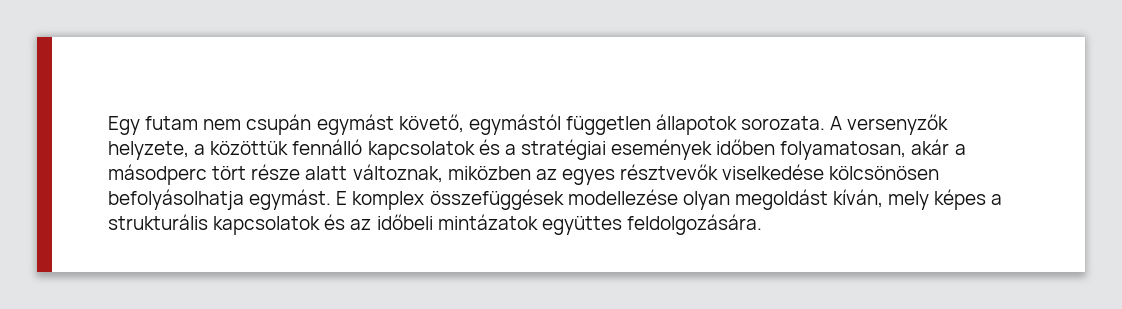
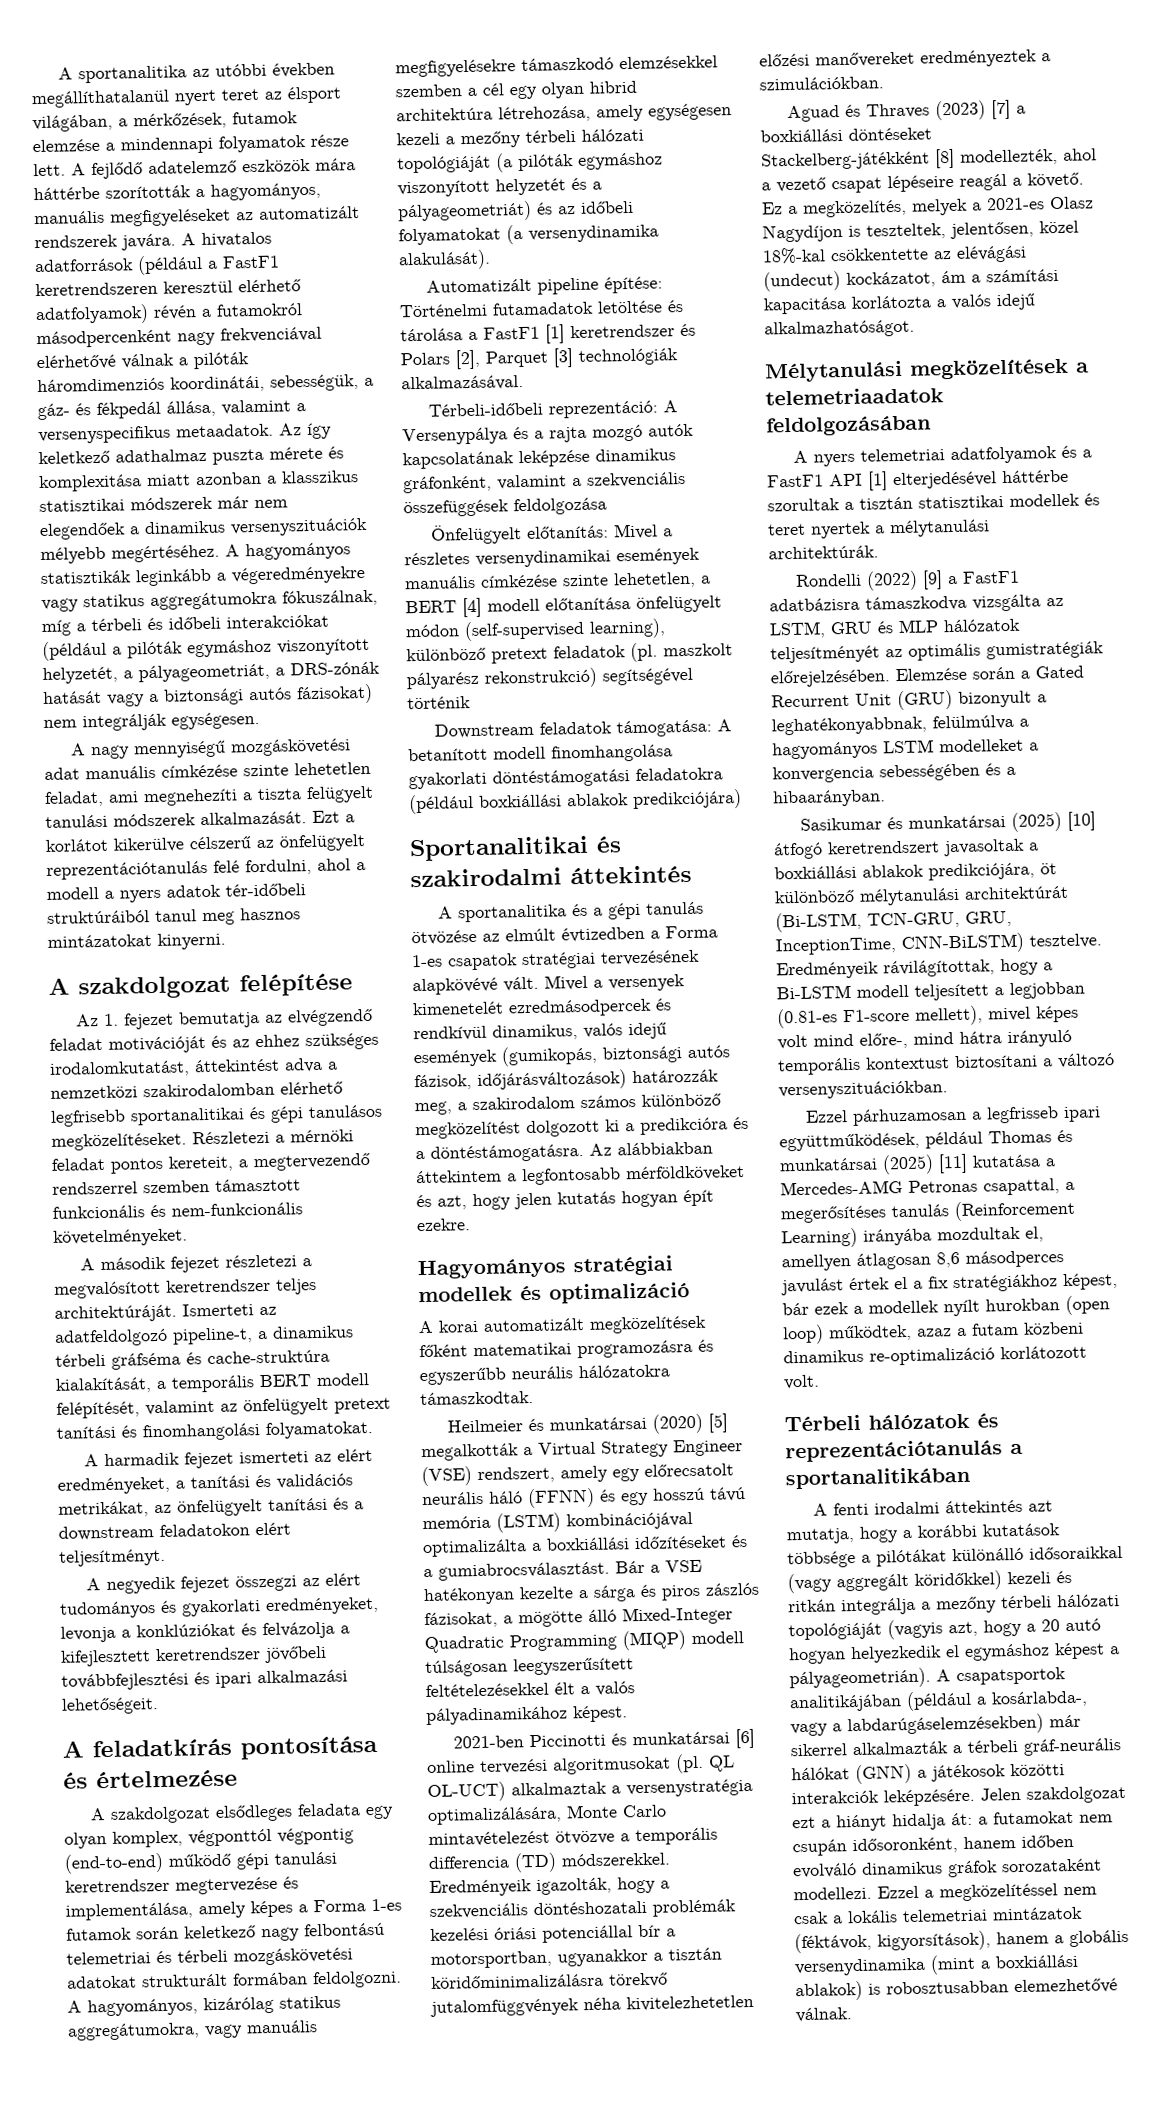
[108,114,949,135] [108,139,966,160] [108,164,940,185] [108,189,1003,210] [108,214,762,235] Egy futam nem csupán egymást követő, egymástól független állapotok sorozata. A versenyzők helyzete, a közöttük fennálló kapcsolatok és a stratégiai események időben folyamatosan, akár a másodperc tört része alatt változnak, miközben az egyes résztvevők viselkedése kölcsönösen befolyásolhatja egymást. E komplex összefüggések modellezése olyan megoldást kíván, mely képes a strukturális kapcsolatok és az időbeli mintázatok együttes feldolgozására. -> [58,62,336,84] [31,86,342,109] [32,111,298,133] [32,134,349,155] [33,158,356,180] [33,182,321,201] [34,206,360,227] [34,231,272,251] [34,254,280,276] [35,279,301,297] [35,303,302,326] [36,326,322,349] [36,352,249,371] [37,374,374,393] [37,399,306,421] [38,422,332,445] [38,446,344,465] [38,470,359,493] [39,496,288,513] [39,517,368,541] [40,542,351,565] [40,565,365,587] [41,589,378,613] [41,614,329,637] [42,637,370,662] [42,661,380,685] [42,683,373,707] [43,711,260,732] [70,738,352,760] [44,761,371,780] [44,785,374,807] [45,810,355,828] [45,834,365,853] [46,858,366,880] [46,883,306,903] [47,907,301,926] [47,932,226,950] [48,973,353,1000] [76,1008,374,1030] [49,1032,379,1054] [49,1057,338,1078] [50,1081,343,1099] [50,1104,382,1127] [51,1129,354,1151] [51,1152,370,1174] [52,1178,301,1195] [52,1202,303,1219] [53,1228,188,1247] [80,1254,313,1273] [54,1278,317,1299] [54,1303,277,1323] [54,1325,354,1347] [55,1349,330,1370] [55,1373,369,1394] [56,1397,391,1419] [56,1420,373,1442] [84,1448,374,1469] [57,1473,353,1495] [58,1497,364,1518] [58,1522,291,1541] [59,1548,166,1567] [86,1573,362,1594] [59,1596,379,1619] [60,1621,350,1643] [60,1645,327,1667] [61,1669,348,1691] [61,1697,159,1715] [62,1735,378,1760] [63,1769,238,1789] [90,1803,395,1824] [64,1827,354,1849] [64,1851,337,1874] [65,1876,299,1895] [65,1898,402,1921] [66,1922,385,1942] [66,1947,353,1966] [66,1970,402,1989] [67,1995,341,2017] [67,2020,318,2041] [395,55,718,78] [395,80,637,100] [396,103,732,123] [396,128,644,149] [397,152,663,174] [397,177,602,198] [397,200,634,223] [398,224,659,246] [398,249,491,271] [426,276,664,295] [399,299,684,318] [400,323,696,344] [400,348,678,370] [401,374,524,392] [428,400,679,419] [402,423,694,446] [402,448,676,470] [403,471,686,494] [403,497,607,518] [430,523,674,545] [404,547,700,568] [404,571,711,590] [405,595,722,618] [405,618,666,642] [406,642,733,664] [406,667,693,690] [407,696,471,710] [434,719,733,739] [408,744,673,763] [408,767,723,790] [408,788,742,815] [409,835,622,862] [410,864,692,888] [438,901,705,923] [411,925,718,946] [411,949,700,971] [412,974,685,996] [412,998,672,1018] [413,1022,667,1042] [413,1045,730,1068] [414,1069,719,1091] [414,1093,721,1116] [415,1116,749,1140] [415,1141,713,1163] [415,1164,745,1186] [416,1189,714,1211] [416,1218,471,1232] [417,1255,673,1280] [418,1282,690,1304] [418,1315,707,1334] [419,1339,714,1359] [419,1364,670,1386] [420,1390,534,1406] [447,1413,729,1434] [421,1439,743,1462] [421,1463,734,1487] [422,1487,746,1509] [422,1512,693,1533] [422,1535,748,1558] [423,1559,702,1581] [423,1582,759,1606] [424,1606,733,1629] [424,1630,744,1654] [425,1657,634,1678] [425,1681,635,1698] [426,1705,628,1726] [453,1728,756,1749] [427,1753,735,1775] [427,1778,753,1803] [427,1804,667,1826] [428,1827,718,1848] [428,1852,670,1873] [429,1876,670,1897] [429,1899,736,1919] [430,1924,676,1943] [430,1947,722,1969] [431,1972,668,1989] [430,1994,754,2017] [759,49,1051,68] [759,76,884,91] [787,99,1027,122] [760,127,932,143] [761,148,1097,171] [761,172,1084,194] [761,196,1094,218] [762,220,1079,243] [762,245,1027,265] [763,268,1059,292] [763,293,1036,315] [764,319,915,339] [764,358,1089,383] [765,387,944,406] [766,415,931,437] [793,445,1093,467] [767,469,1069,491] [767,493,1100,512] [767,519,990,539] [768,545,879,560] [795,570,1021,591] [769,594,1064,612] [769,618,1021,639] [770,641,1104,664] [770,665,1084,688] [771,690,1047,711] [771,714,1029,736] [772,738,1039,760] [772,763,1016,784] [772,789,886,808] [800,811,1097,832] [773,838,1039,860] [774,862,1057,881] [774,885,1069,906] [775,910,1012,933] [775,932,1102,956] [776,958,1053,980] [776,981,1085,1001] [777,1005,1079,1029] [777,1029,1072,1050] [777,1053,1115,1076] [778,1080,948,1100] [805,1106,1102,1126] [779,1129,1073,1152] [779,1153,1056,1175] [780,1178,1075,1196] [780,1199,1076,1224] [781,1226,1044,1249] [781,1250,1064,1272] [781,1273,1118,1296] [782,1295,1110,1317] [782,1321,1084,1345] [783,1345,1087,1366] [783,1374,820,1390] [784,1413,999,1432] [785,1439,1023,1463] [785,1466,970,1490] [813,1499,1054,1516] [786,1523,1060,1545] [787,1545,1123,1569] [787,1570,1072,1594] [788,1594,1120,1616] [788,1618,1101,1641] [788,1642,1120,1665] [789,1667,1066,1690] [789,1690,1088,1713] [790,1713,1081,1737] [790,1738,1122,1757] [791,1763,1065,1785] [791,1785,1126,1807] [792,1810,1113,1832] [792,1834,1074,1857] [793,1858,1102,1879] [793,1883,1097,1902] [793,1906,1083,1925] [794,1929,1129,1954] [794,1954,1078,1977] [795,1978,1118,2002] [795,2007,852,2023] A sportanalitika az utóbbi években megállíthatalanül nyert teret az élsport világában, a mérkőzések, futamok elemzése a mindennapi folyamatok része lett. A fejlődő adatelemző eszközök mára háttérbe szorították a hagyományos, manuális megfigyeléseket az automatizált rendszerek javára. A hivatalos adatforrások (például a FastF1 keretrendszeren keresztül elérhető adatfolyamok) révén a futamokról másodpercenként nagy frekvenciával elérhetővé válnak a pilóták háromdimenziós koordinátái, sebességük, a gáz- és fékpedál állása, valamint a versenyspecifikus metaadatok. Az így keletkező adathalmaz puszta mérete és komplexitása miatt azonban a klasszikus statisztikai módszerek már nem elegendőek a dinamikus versenyszituációk mélyebb megértéséhez. A hagyományos statisztikák leginkább a végeredményekre vagy statikus aggregátumokra fókuszálnak, míg a térbeli és időbeli interakciókat (például a pilóták egymáshoz viszonyított helyzetét, a pályageometriát, a DRS-zónák hatását vagy a biztonsági autós fázisokat) nem integrálják egységesen. // A nagy mennyiségű mozgáskövetési adat manuális címkézése szinte lehetetlen feladat, ami megnehezíti a tiszta felügyelt tanulási módszerek alkalmazását. Ezt a korlátot kikerülve célszerű az önfelügyelt reprezentációtanulás felé fordulni, ahol a modell a nyers adatok tér-időbeli struktúráiból tanul meg hasznos mintázatokat kinyerni. // A szakdolgozat felépítése // Az 1. fejezet bemutatja az elvégzendő feladat motivációját és az ehhez szükséges irodalomkutatást, áttekintést adva a nemzetközi szakirodalomban elérhető legfrisebb sportanalitikai és gépi tanulásos megközelítéseket. Részletezi a mérnöki feladat pontos kereteit, a megtervezendő rendszerrel szemben támasztott funkcionális és nem-funkcionális követelményeket. // A második fejezet részletezi a megvalósított keretrendszer teljes architektúráját. Ismerteti az adatfeldolgozó pipeline-t, a dinamikus térbeli gráfséma és cache-struktúra kialakítását, a temporális BERT modell felépítését, valamint az önfelügyelt pretext tanítási és finomhangolási folyamatokat. // A harmadik fejezet ismerteti az elért eredményeket, a tanítási és validációs metrikákat, az önfelügyelt tanítási és a downstream feladatokon elért teljesítményt. // A negyedik fejezet összegzi az elért tudományos és gyakorlati eredményeket, levonja a konklúziókat és felvázolja a kifejlesztett keretrendszer jövőbeli továbbfejlesztési és ipari alkalmazási lehetőségeit. // A feladatkírás pontosítása és értelmezése // A szakdolgozat elsődleges feladata egy olyan komplex, végponttól végpontig (end-to-end) működő gépi tanulási keretrendszer megtervezése és implementálása, amely képes a Forma 1-es futamok során keletkező nagy felbontású telemetriai és térbeli mozgáskövetési adatokat strukturált formában feldolgozni. A hagyományos, kizárólag statikus aggregátumokra, vagy manuális megfigyelésekre támaszkodó elemzésekkel szemben a cél egy olyan hibrid architektúra létrehozása, amely egységesen kezeli a mezőny térbeli hálózati topológiáját (a pilóták egymáshoz viszonyított helyzetét és a pályageometriát) és az időbeli folyamatokat (a versenydinamika alakulását). // Automatizált pipeline építése: Történelmi futamadatok letöltése és tárolása a FastF1 [1] keretrendszer és Polars [2], Parquet [3] technológiák alkalmazásával. // Térbeli-időbeli reprezentáció: A Versenypálya és a rajta mozgó autók kapcsolatának leképzése dinamikus gráfonként, valamint a szekvenciális összefüggések feldolgozása // Önfelügyelt előtanítás: Mivel a részletes versenydinamikai események manuális címkézése szinte lehetetlen, a BERT [4] modell előtanítása önfelügyelt módon (self-supervised learning), különböző pretext feladatok (pl. maszkolt pályarész rekonstrukció) segítségével történik // Downstream feladatok támogatása: A betanított modell finomhangolása gyakorlati döntéstámogatási feladatokra (például boxkiállási ablakok predikciójára) // Sportanalitikai és szakirodalmi áttekintés // A sportanalitika és a gépi tanulás ötvözése az elmúlt évtizedben a Forma 1-es csapatok stratégiai tervezésének alapkövévé vált. Mivel a versenyek kimenetelét ezredmásodpercek és rendkívül dinamikus, valós idejű események (gumikopás, biztonsági autós fázisok, időjárásváltozások) határozzák meg, a szakirodalom számos különböző megközelítést dolgozott ki a predikcióra és a döntéstámogatásra. Az alábbiakban áttekintem a legfontosabb mérföldköveket és azt, hogy jelen kutatás hogyan épít ezekre. // Hagyományos stratégiai modellek és optimalizáció // A korai automatizált megközelítések főként matematikai programozásra és egyszerűbb neurális hálózatokra támaszkodtak. // Heilmeier és munkatársai (2020) [5] megalkották a Virtual Strategy Engineer (VSE) rendszert, amely egy előrecsatolt neurális háló (FFNN) és egy hosszú távú memória (LSTM) kombinációjával optimalizálta a boxkiállási időzítéseket és a gumiabrocsválasztást. Bár a VSE hatékonyan kezelte a sárga és piros zászlós fázisokat, a mögötte álló Mixed-Integer Quadratic Programming (MIQP) modell túlságosan leegyszerűsített feltételezésekkel élt a valós pályadinamikához képest. // 2021-ben Piccinotti és munkatársai [6] online tervezési algoritmusokat (pl. QL OL-UCT) alkalmaztak a versenystratégia optimalizálására, Monte Carlo mintavételezést ötvözve a temporális differencia (TD) módszerekkel. Eredményeik igazolták, hogy a szekvenciális döntéshozatali problémák kezelési óriási potenciállal bír a motorsportban, ugyanakkor a tisztán köridőminimalizálásra törekvő jutalomfüggvények néha kivitelezhetetlen előzési manővereket eredményeztek a szimulációkban. // Aguad és Thraves (2023) [7] a boxkiállási döntéseket Stackelberg-játékként [8] modellezték, ahol a vezető csapat lépéseire reagál a követő. Ez a megközelítés, melyek a 2021-es Olasz Nagydíjon is teszteltek, jelentősen, közel 18%-kal csökkentette az elévágási (undecut) kockázatot, ám a számítási kapacitása korlátozta a valós idejű alkalmazhatóságot. // Mélytanulási megközelítések a telemetriaadatok feldolgozásában // A nyers telemetriai adatfolyamok és a FastF1 API [1] elterjedésével háttérbe szorultak a tisztán statisztikai modellek és teret nyertek a mélytanulási architektúrák. // Rondelli (2022) [9] a FastF1 adatbázisra támaszkodva vizsgálta az LSTM, GRU és MLP hálózatok teljesítményét az optimális gumistratégiák előrejelzésében. Elemzése során a Gated Recurrent Unit (GRU) bizonyult a leghatékonyabbnak, felülmúlva a hagyományos LSTM modelleket a konvergencia sebességében és a hibaarányban. // Sasikumar és munkatársai (2025) [10] átfogó keretrendszert javasoltak a boxkiállási ablakok predikciójára, öt különböző mélytanulási architektúrát (Bi-LSTM, TCN-GRU, GRU, InceptionTime, CNN-BiLSTM) tesztelve. Eredményeik rávilágítottak, hogy a Bi-LSTM modell teljesített a legjobban (0.81-es F1-score mellett), mivel képes volt mind előre-, mind hátra irányuló temporális kontextust biztosítani a változó versenyszituációkban. // Ezzel párhuzamosan a legfrisseb ipari együttműködések, például Thomas és munkatársai (2025) [11] kutatása a Mercedes-AMG Petronas csapattal, a megerősítéses tanulás (Reinforcement Learning) irányába mozdultak el, amellyen átlagosan 8,6 másodperces javulást értek el a fix stratégiákhoz képest, bár ezek a modellek nyílt hurokban (open loop) működtek, azaz a futam közbeni dinamikus re-optimalizáció korlátozott volt. // Térbeli hálózatok és reprezentációtanulás a sportanalitikában // A fenti irodalmi áttekintés azt mutatja, hogy a korábbi kutatások többsége a pilótákat különálló idősoraikkal (vagy aggregált köridőkkel) kezeli és ritkán integrálja a mezőny térbeli hálózati topológiáját (vagyis azt, hogy a 20 autó hogyan helyezkedik el egymáshoz képest a pályageometrián). A csapatsportok analitikájában (például a kosárlabda-, vagy a labdarúgáselemzésekben) már sikerrel alkalmazták a térbeli gráf-neurális hálókat (GNN) a játékosok közötti interakciók leképzésére. Jelen szakdolgozat ezt a hiányt hidalja át: a futamokat nem csupán idősoronként, hanem időben evolváló dinamikus gráfok sorozataként modellezi. Ezzel a megközelítéssel nem csak a lokális telemetriai mintázatok (féktávok, kigyorsítások), hanem a globális versenydinamika (mint a boxkiállási ablakok) is robosztusabban elemezhetővé válnak.

